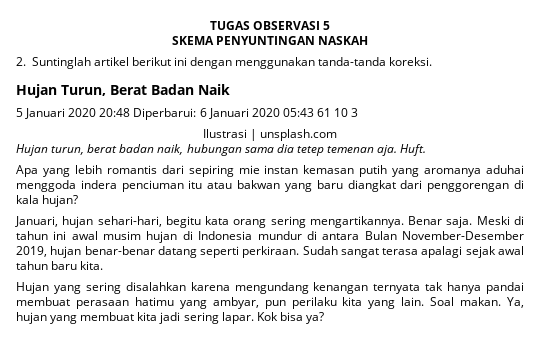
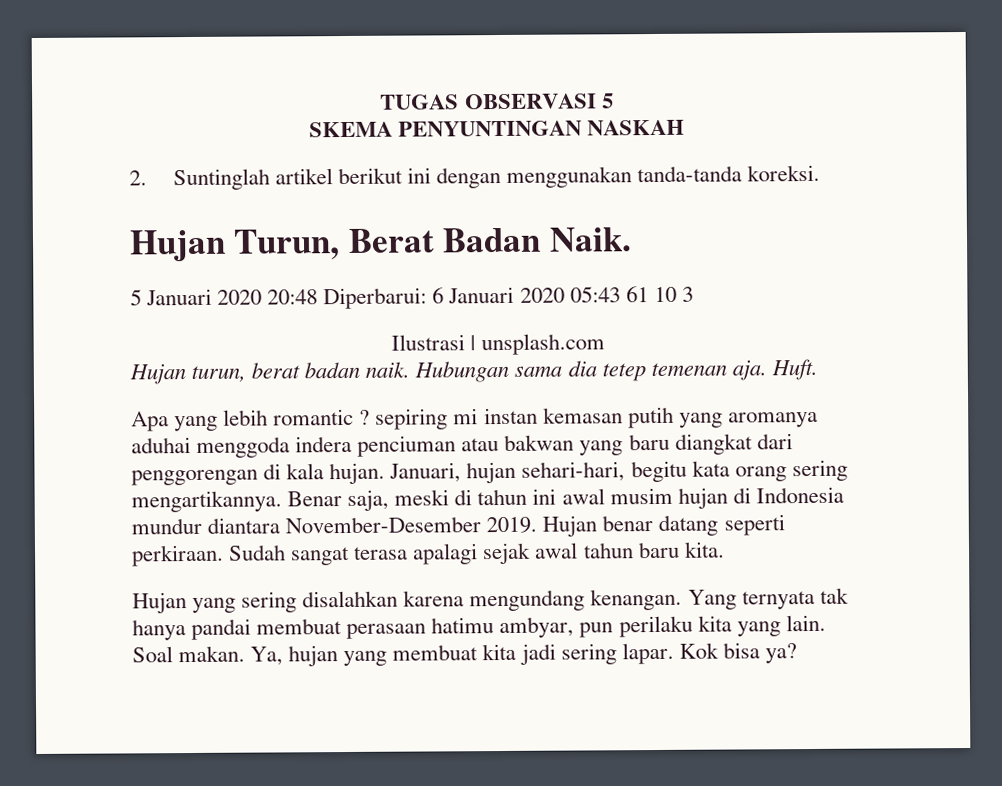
[198,84,230,95] Naik -> [548,227,632,252] Naik.
[157,144,242,156] naik, hubungan -> [365,360,510,383] naik. Hubungan
[106,165,260,177] romantis dari sepiring mie -> [273,408,479,430] romantic ? sepiring mi
[188,180,203,189] itu -> (457, 446) none
[42,195,79,207] hujan? // -> [329,462,386,485] hujan.
[446,216,510,228] saja. Meski -> [347,489,450,511] saja, meski
[306,231,524,240] [16,246,155,258] di antara Bulan November-Desember 2019, hujan benar-benar -> [207,515,654,537] diantara November-Desember 2019. Hujan benar
[313,282,369,294] kenangan -> [590,588,737,611] kenangan. Yang
[179,300,207,309] yang -> (495, 625) none

